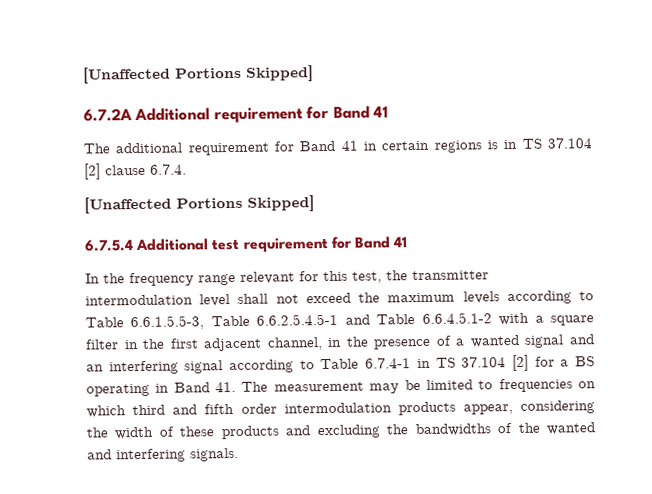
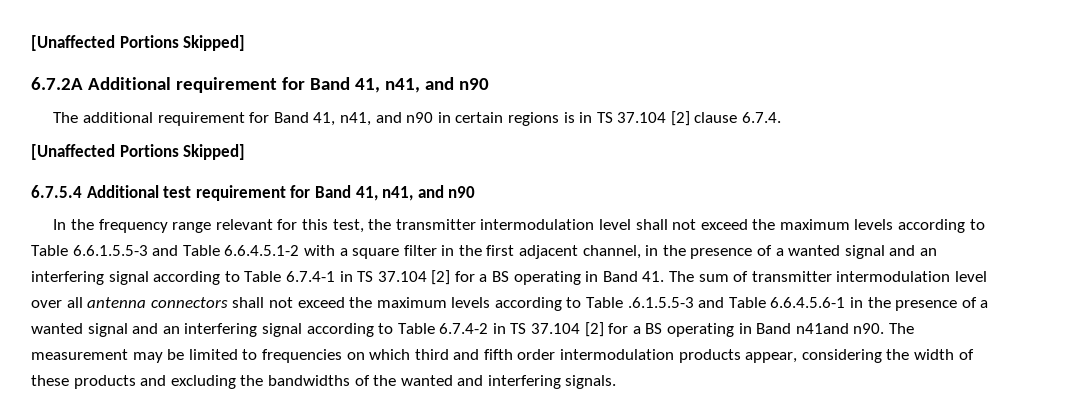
[373,106,389,118] 41 -> [354,77,489,93] 41, n41, and n90
[340,140,358,151] 41 -> [313,112,434,126] 41, n41, and n90
[393,236,409,248] 41 -> [355,185,476,201] 41, n41, and n90
[130,313,339,331] 6.6.1.5.5-3, Table 6.6.2.5.4.5-1 -> [72,245,148,256] 6.6.1.5.5-3
(269, 386) none -> [698,271,987,282] [31,297,989,311] [31,322,914,337] sum of transmitter intermodulation level over all antenna connectors shall not exceed the maximum levels according to Table .6.1.5.5-3 and Table 6.6.4.5.6-1 in the presence of a wanted signal and an interfering signal according to Table 6.7.4-2 in TS 37.104 [2] for a BS operating in Band n41and n90. The

